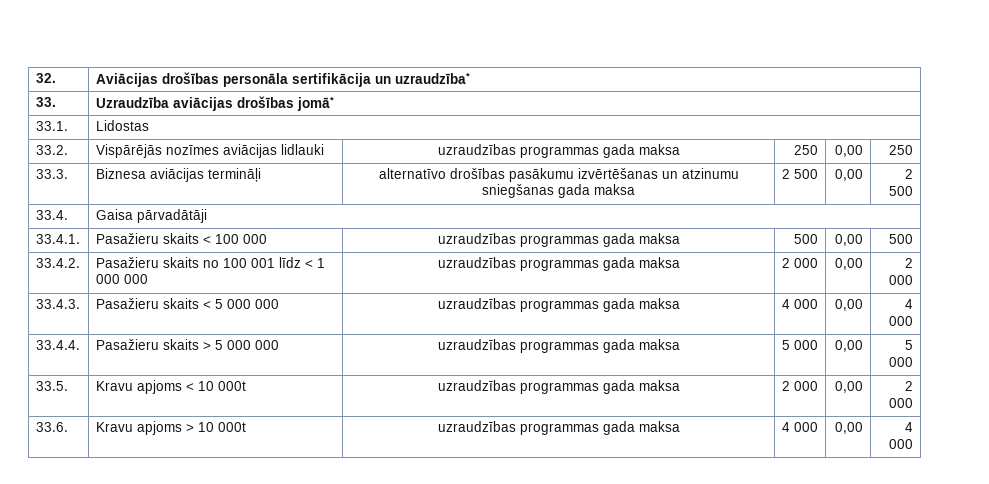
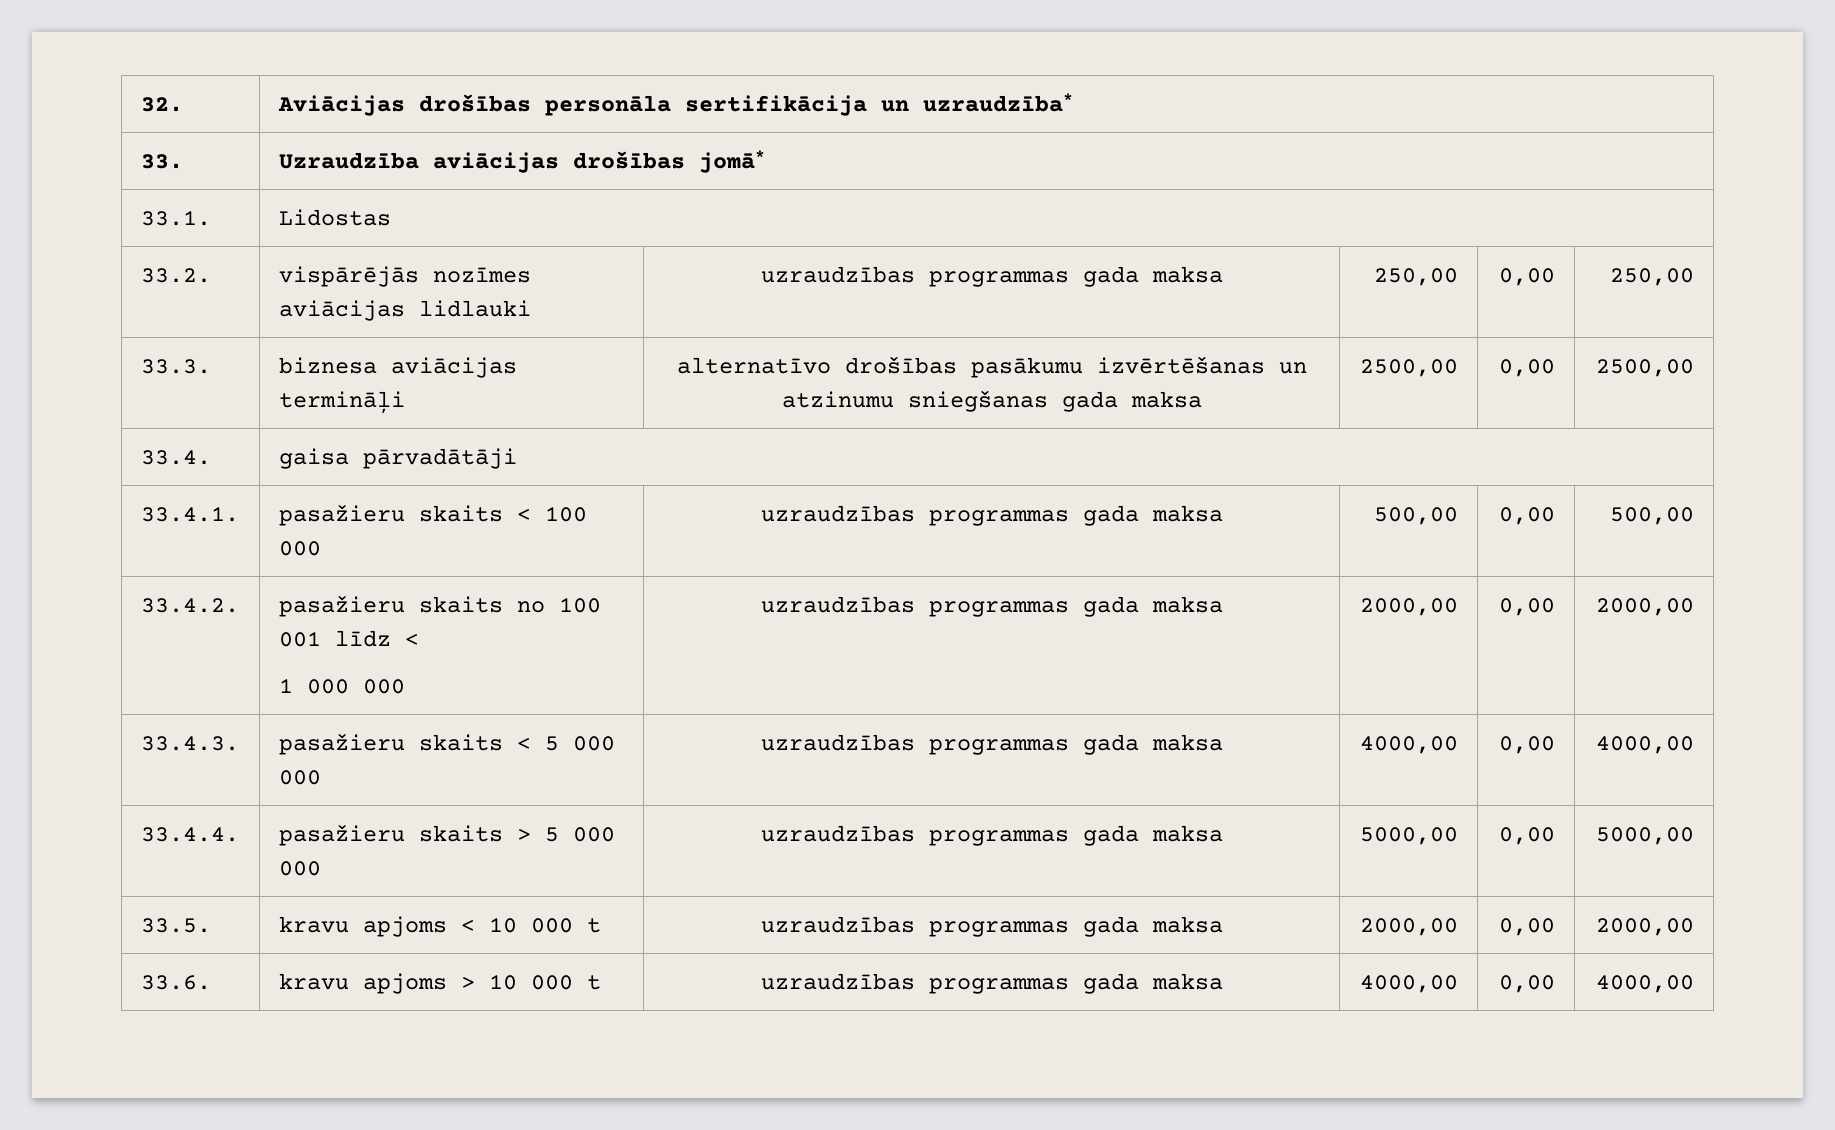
[95,144,162,158] Vispārējās -> [278,266,419,287] vispārējās
[794,145,819,155] [835,145,864,157] [889,145,914,155] 250 | 0,00 | 250 -> [1374,268,1459,286] [1499,268,1556,286] [1610,268,1695,286] 250,00 | 0,00 | 250,00
[95,168,146,179] Biznesa -> [278,357,377,374] biznesa
[782,169,819,179] [835,169,864,181] [905,169,914,179] [889,186,914,196] 2 500 | 0,00 | 2 500 -> [1360,359,1459,377] [1499,359,1556,377] [1596,359,1695,377] 2500,00 | 0,00 | 2500,00
[95,209,133,220] Gaisa -> [278,448,349,469] gaisa
[95,233,159,244] Pasažieru -> [278,505,405,526] pasažieru
[794,234,819,244] [835,234,864,246] [889,234,914,244] 500 | 0,00 | 500 -> [1374,507,1459,525] [1499,507,1556,525] [1610,507,1695,525] 500,00 | 0,00 | 500,00
[95,257,159,268] Pasažieru -> [278,596,405,617] pasažieru
(313, 264) none -> (419, 639) //
[782,258,819,268] [835,258,864,270] [905,258,914,268] [889,275,914,285] 2 000 | 0,00 | 2 000 -> [1360,598,1459,616] [1499,598,1556,616] [1596,598,1695,616] 2000,00 | 0,00 | 2000,00
[95,298,159,309] Pasažieru -> [278,734,405,755] pasažieru
[782,299,819,309] [835,299,864,311] [905,299,914,309] [889,316,914,326] 4 000 | 0,00 | 4 000 -> [1360,736,1459,754] [1499,736,1556,754] [1596,736,1695,754] 4000,00 | 0,00 | 4000,00
[95,339,159,350] Pasažieru -> [278,825,405,846] pasažieru
[782,340,819,350] [835,340,864,352] [905,340,914,350] [889,357,914,367] 5 000 | 0,00 | 5 000 -> [1360,827,1459,845] [1499,827,1556,845] [1596,827,1695,845] 5000,00 | 0,00 | 5000,00
[95,381,133,391] Kravu -> [278,916,349,933] kravu
[217,381,246,391] [437,380,680,394] [782,381,819,391] [835,381,864,393] [905,381,914,391] [889,398,914,408] 000t | uzraudzības programmas gada maksa | 2 000 | 0,00 | 2 000 -> [530,918,601,933] [760,916,1223,937] [1360,918,1459,936] [1499,918,1556,936] [1596,918,1695,936] 000 t | uzraudzības programmas gada maksa | 2000,00 | 0,00 | 2000,00
[95,422,133,432] Kravu -> [278,973,349,990] kravu
[217,422,246,432] [437,421,680,435] [782,422,819,432] [835,422,864,434] [905,422,914,432] [889,439,914,449] 000t | uzraudzības programmas gada maksa | 4 000 | 0,00 | 4 000 -> [530,975,601,990] [760,973,1223,994] [1360,975,1459,993] [1499,975,1556,993] [1596,975,1695,993] 000 t | uzraudzības programmas gada maksa | 4000,00 | 0,00 | 4000,00

